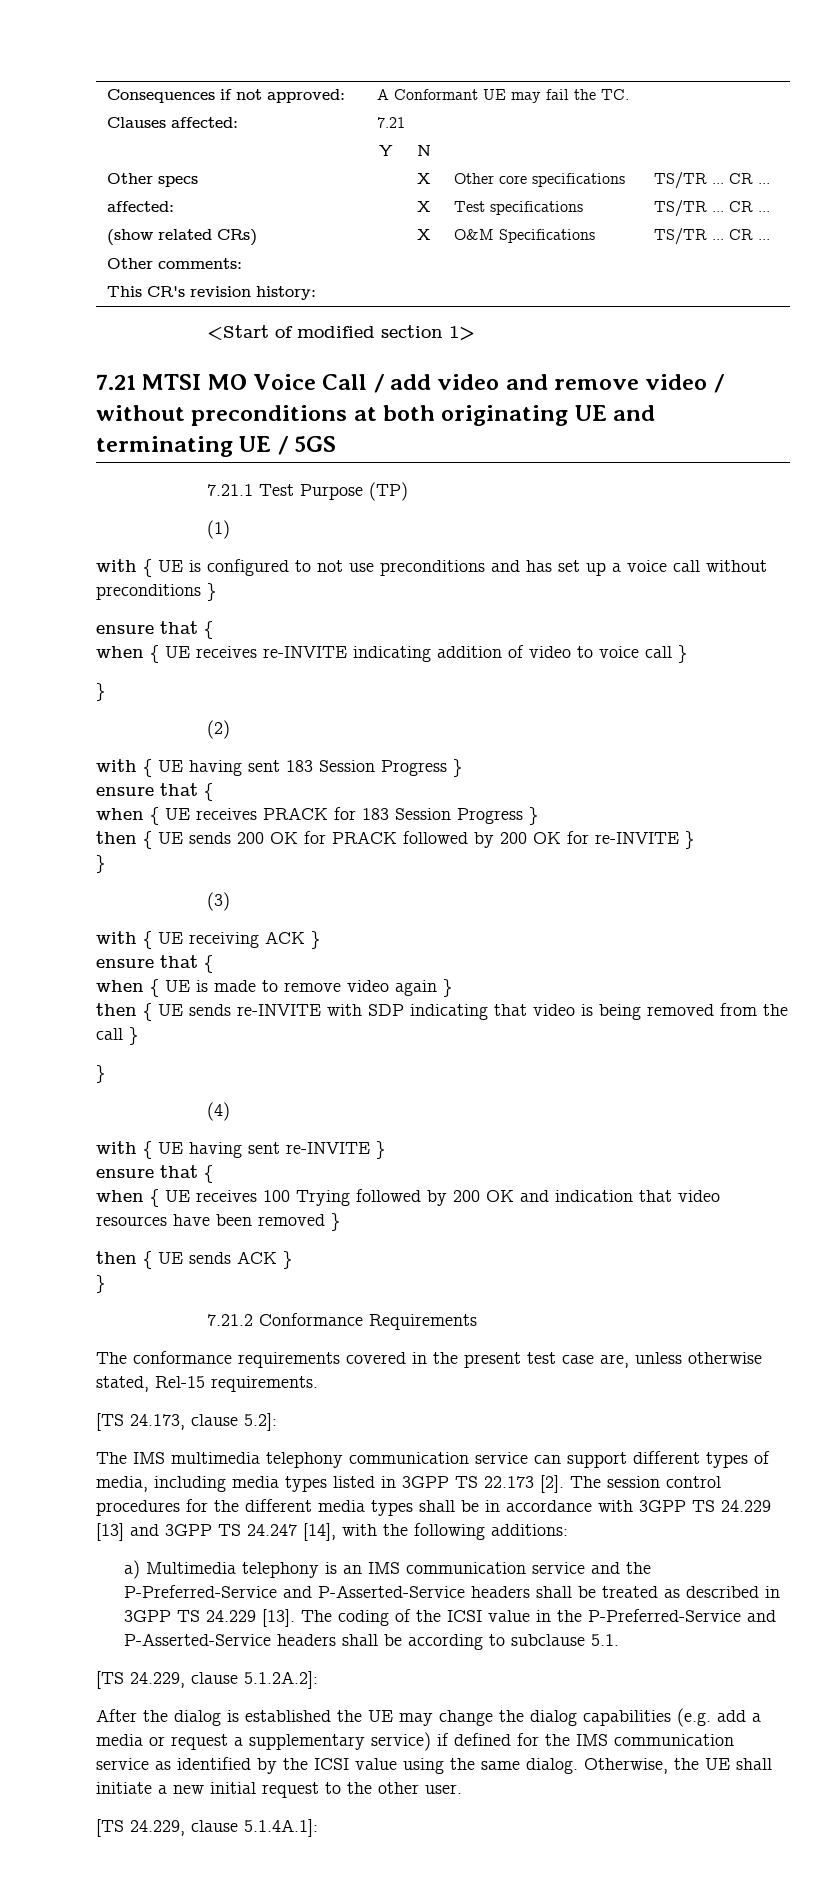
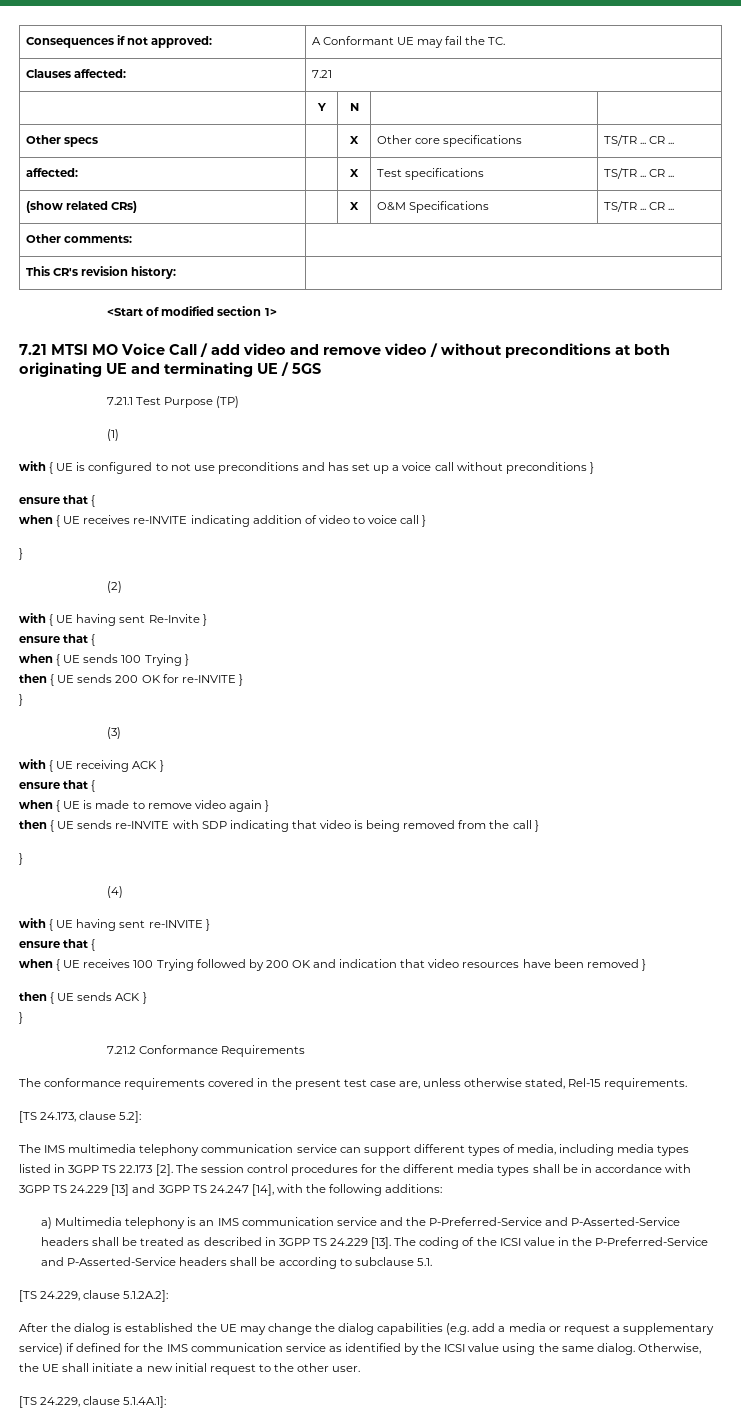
[286,759,462,777] [96,783,213,801] [96,807,523,825] 183 Session Progress } // ensure that { // when { UE receives PRACK for 183 Session Progress -> [148,614,207,626] [19,634,96,646] [19,654,182,666] Re-Invite } // ensure that { // when { UE sends 100 Trying
[332,831,589,848] PRACK followed by 200 OK for -> (179, 678) none

